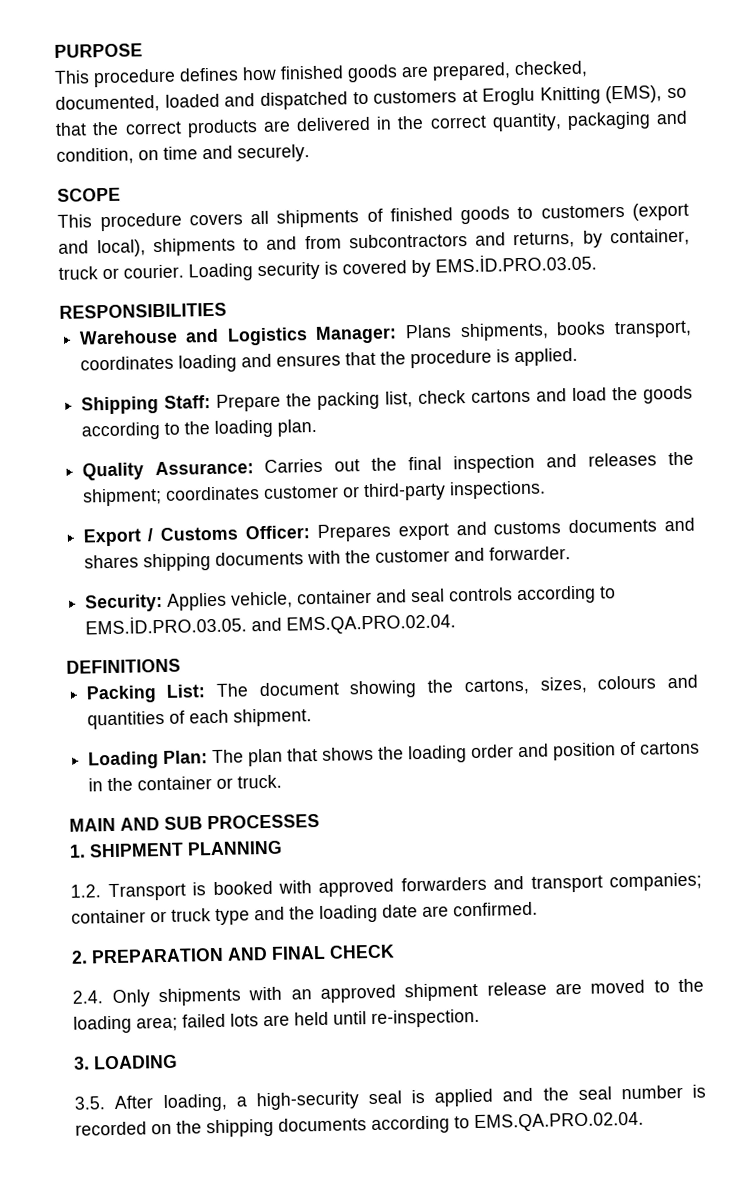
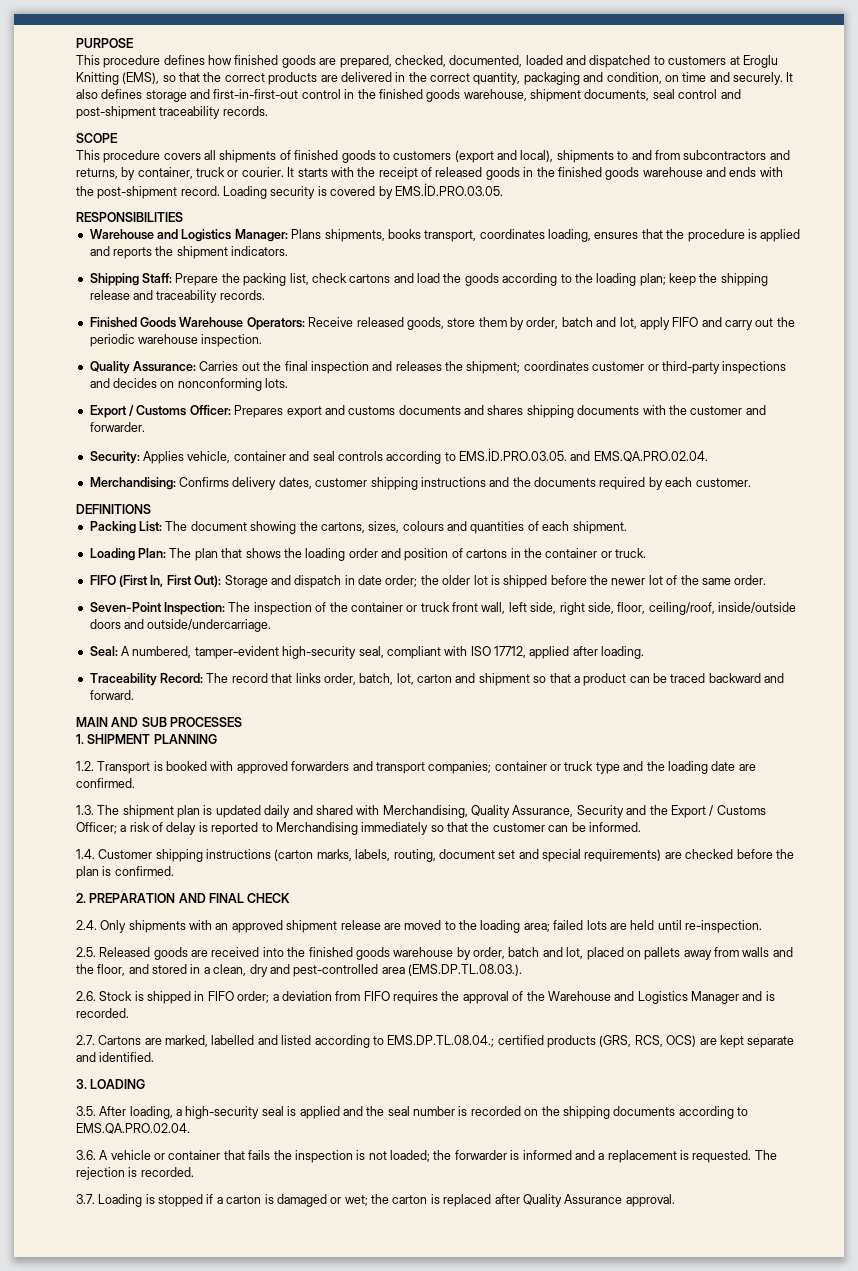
(311, 153) none -> [786,72,794,82] [75,89,741,102] [75,106,268,119] It also defines storage and first-in-first-out control in the finished goods warehouse, shipment documents, seal control and post-shipment traceability records.
(185, 271) none -> [287,167,783,180] [75,186,220,199] It starts with the receipt of released goods in the finished goods warehouse and ends with the post-shipment record.
[177,353,272,373] loading and -> [548,229,592,242] loading,
[513,347,578,367] applied. -> [760,229,801,242] [89,246,289,259] applied and reports the shipment indicators.
[276,418,317,437] plan. -> [639,273,768,286] [89,290,265,303] [89,317,795,330] [89,334,263,347] plan; keep the shipping release and traceability records. // Finished Goods Warehouse Operators: Receive released goods, store them by order, batch and lot, apply FIFO and carry out the periodic warehouse inspection.
[448,480,546,500] inspections. -> [722,361,787,374] [89,378,289,391] inspections and decides on nonconforming lots.
(456, 624) none -> [89,477,751,490] // Merchandising: Confirms delivery dates, customer shipping instructions and the documents required by each customer.
(282, 781) none -> [89,575,767,588] [89,602,797,615] [89,619,272,632] [89,646,645,659] [89,673,785,686] [89,690,134,700] // FIFO (First In, First Out): Storage and dispatch in date order; the older lot is shipped before the newer lot of the same order. // Seven-Point Inspection: The inspection of the container or truck front wall, left side, right side, floor, ceiling/roof, inside/outside doors and outside/undercarriage. // Seal: A numbered, tamper-evident high-security seal, compliant with ISO 17712, applied after loading. // Traceability Record: The record that links order, batch, lot, carton and shipment so that a product can be traced backward and forward.
(539, 909) none -> [75,805,766,818] [75,822,641,835] [75,849,794,862] [75,866,174,879] // 1.3. The shipment plan is updated daily and shared with Merchandising, Quality Assurance, Security and the Export / Customs Officer; a risk of delay is reported to Merchandising immediately so that the customer can be informed. // 1.4. Customer shipping instructions (carton marks, labels, routing, document set and special requirements) are checked before the plan is confirmed.
(481, 1018) none -> [75,947,793,960] [75,964,523,977] [75,991,775,1004] [75,1008,129,1018] [75,1035,795,1048] [75,1052,155,1062] // 2.5. Released goods are received into the finished goods warehouse by order, batch and lot, placed on pallets away from walls and the floor, and stored in a clean, dry and pest-controlled area (EMS.DP.TL.08.03.). // 2.6. Stock is shipped in FIFO order; a deviation from FIFO requires the approval of the Warehouse and Logistics Manager and is recorded. // 2.7. Cartons are marked, labelled and listed according to EMS.DP.TL.08.04.; certified products (GRS, RCS, OCS) are kept separate and identified.
(645, 1122) none -> [75,1150,777,1163] [75,1167,194,1180] [75,1194,675,1207] // 3.6. A vehicle or container that fails the inspection is not loaded; the forwarder is informed and a replacement is requested. The rejection is recorded. // 3.7. Loading is stopped if a carton is damaged or wet; the carton is replaced after Quality Assurance approval.

